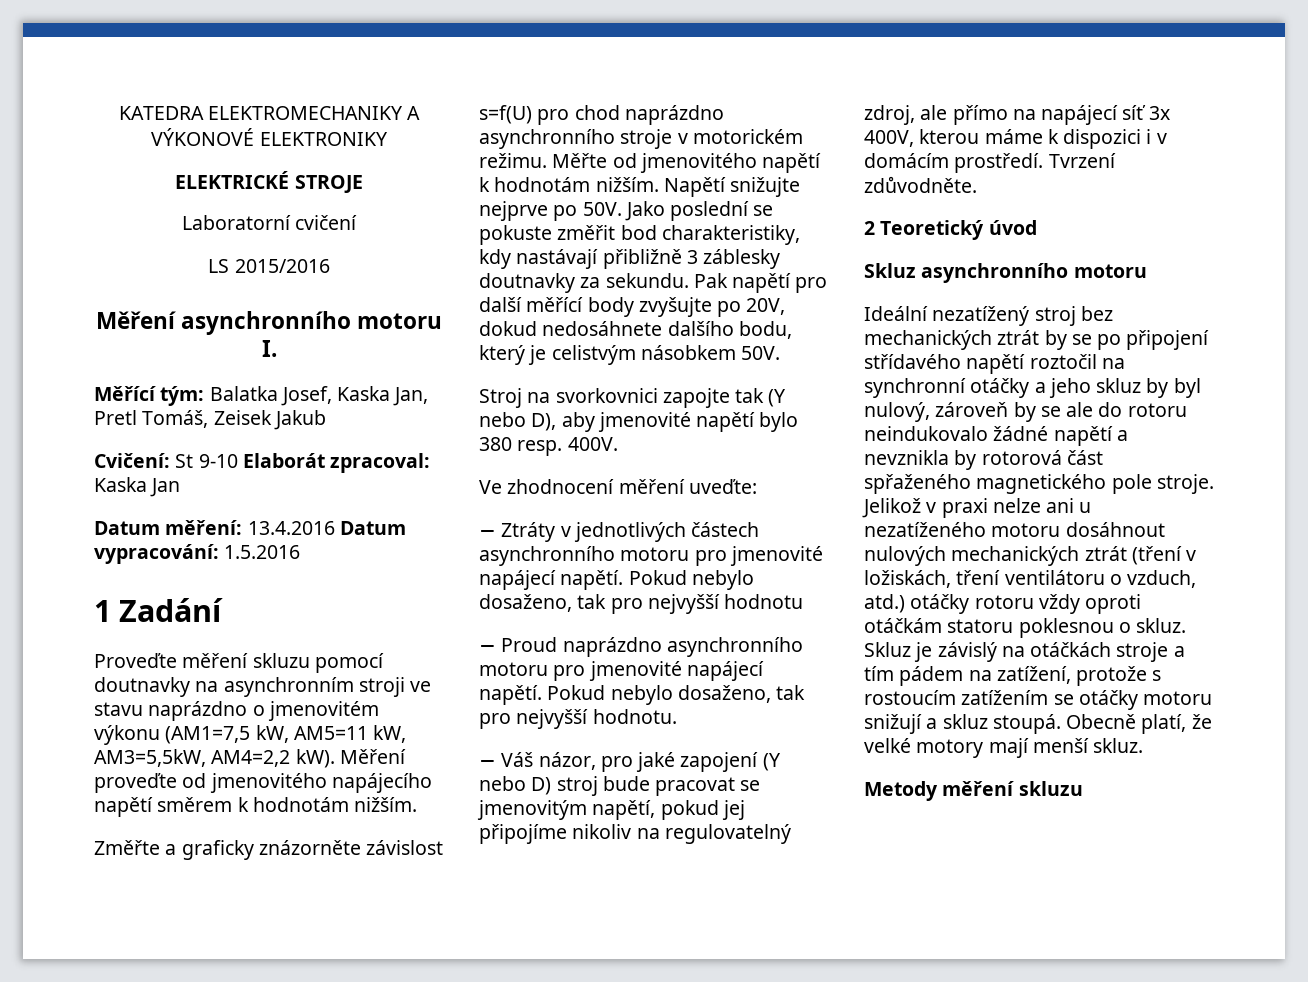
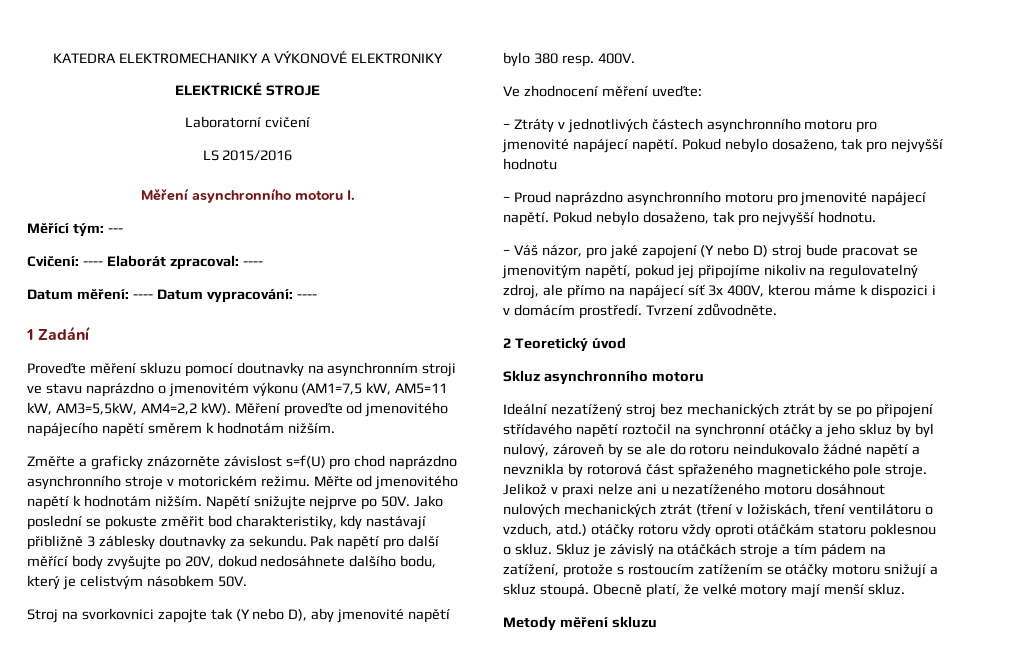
[209,386,429,406] [94,410,326,430] [94,453,431,473] [94,477,181,497] Balatka Josef, Kaska Jan, Pretl Tomáš, Zeisek Jakub // Cvičení: St 9-10 Elaborát zpracoval: Kaska Jan -> [107,228,123,233] [27,255,263,270] --- // Cvičení: ---- Elaborát zpracoval: ----
[247,521,335,535] 13.4.2016 -> [132,294,153,299] ----
[224,545,301,559] 1.5.2016 -> [296,294,317,299] ----

